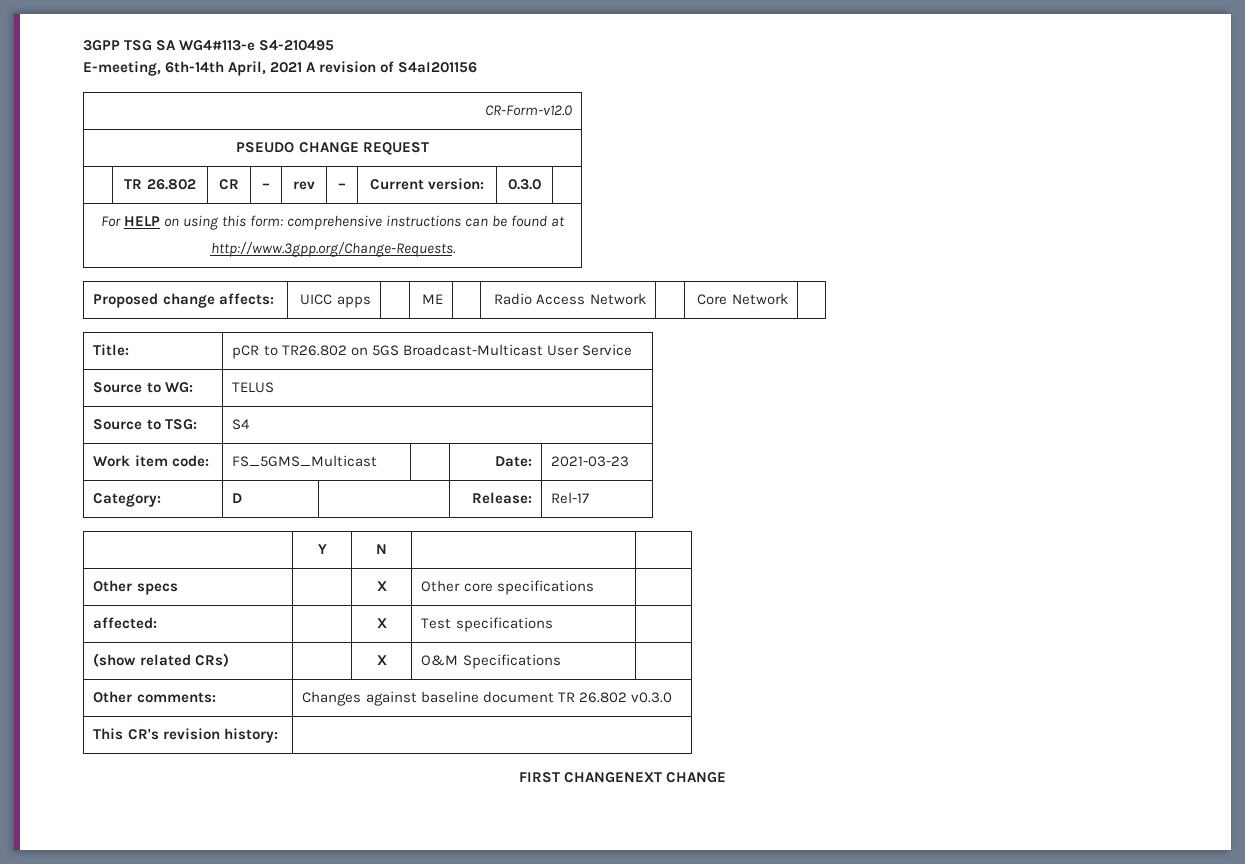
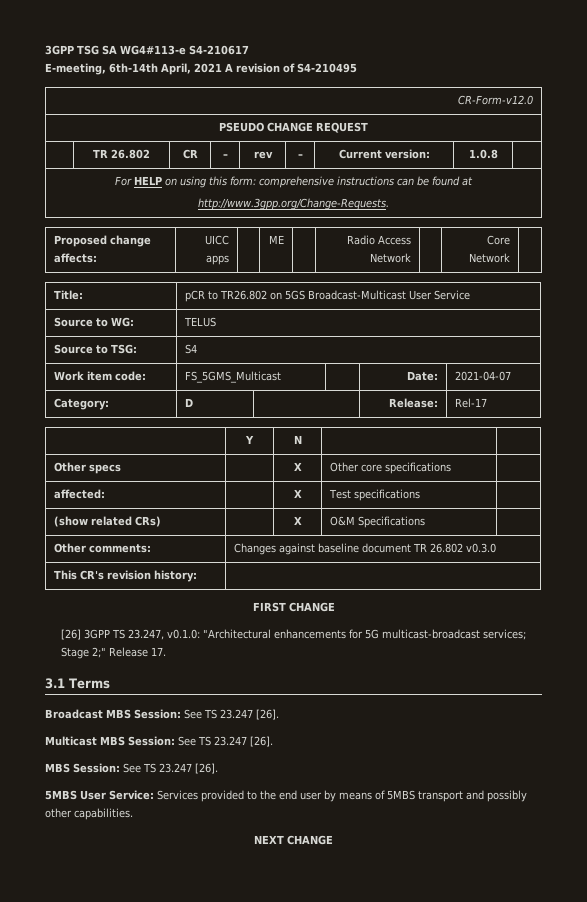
[259,40,335,51] S4-210495 -> [189,45,249,55] S4-210617
[398,62,478,73] S4aI201156 -> [297,63,357,73] S4-210495
[508,179,541,190] 0.3.0 -> [468,149,498,159] 1.0.8
[551,456,630,467] 2021-03-23 -> [454,371,511,381] 2021-04-07
[564,772,727,783] CHANGENEXT CHANGE -> [288,602,335,612] [61,629,527,640] [61,647,167,659] [45,678,110,689] [45,709,279,720] [45,736,273,747] [45,763,218,774] [45,790,527,802] [45,808,133,820] [254,835,333,845] CHANGE // [26] 3GPP TS 23.247, v0.1.0: "Architectural enhancements for 5G multicast-broadcast services; Stage 2;" Release 17. // 3.1 Terms // Broadcast MBS Session: See TS 23.247 [26]. // Multicast MBS Session: See TS 23.247 [26]. // MBS Session: See TS 23.247 [26]. // 5MBS User Service: Services provided to the end user by means of 5MBS transport and possibly other capabilities. // NEXT CHANGE

